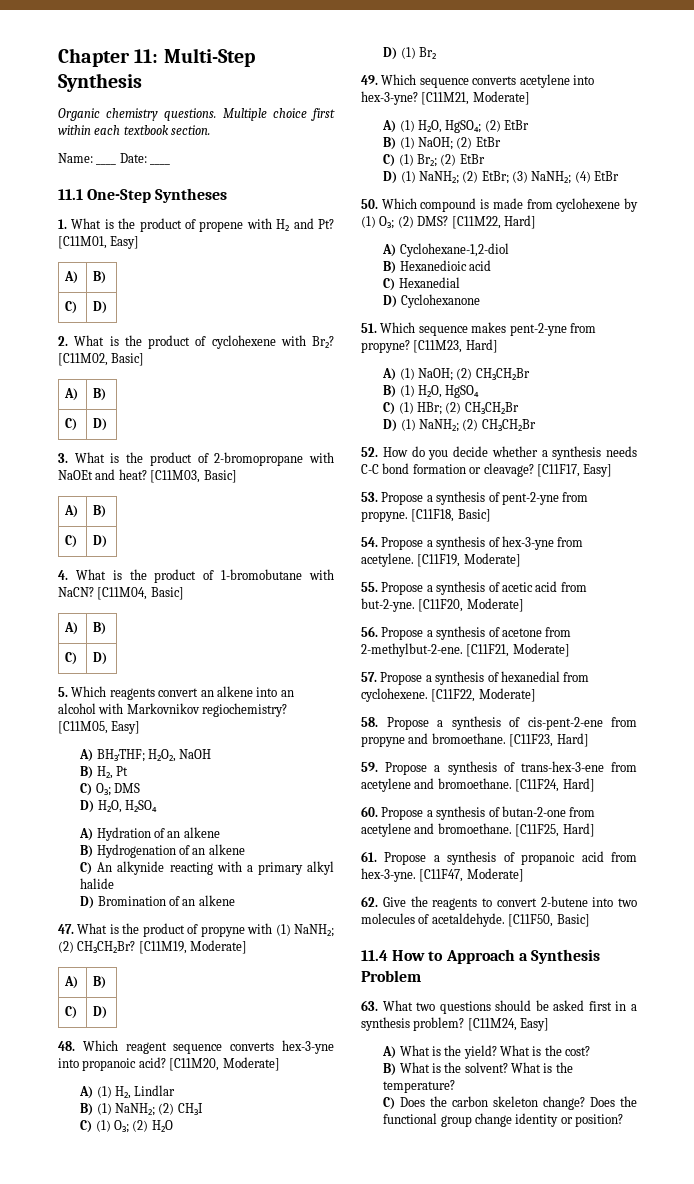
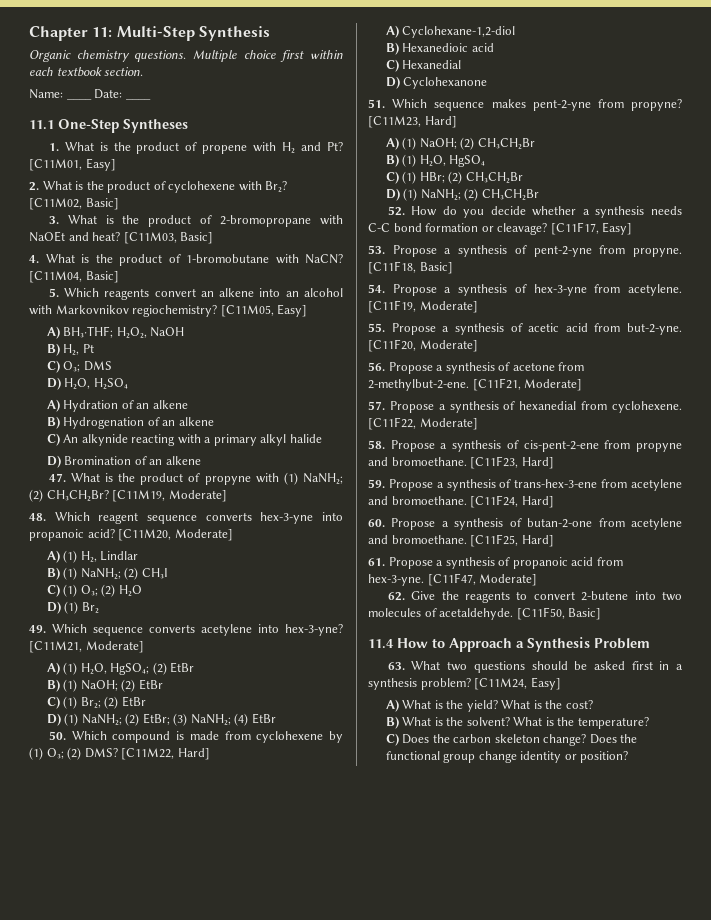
[64,271,79,284] [93,271,107,284] [65,301,78,314] [93,301,108,314] // A) | B) // C) | D) -> (116, 164) none
[64,388,79,401] [93,388,107,401] [65,418,78,431] [93,418,108,431] // A) | B) // C) | D) -> (119, 204) none
[64,505,79,518] [93,505,107,518] [65,535,78,548] [93,535,108,548] // A) | B) // C) | D) -> (214, 238) none
[64,622,79,635] [93,622,107,635] [65,652,78,665] [93,652,108,665] // A) | B) // C) | D) -> (119, 277) none
[64,976,79,989] [93,976,107,989] [65,1006,78,1019] [93,1006,108,1019] // A) | B) // C) | D) -> (227, 496) none

